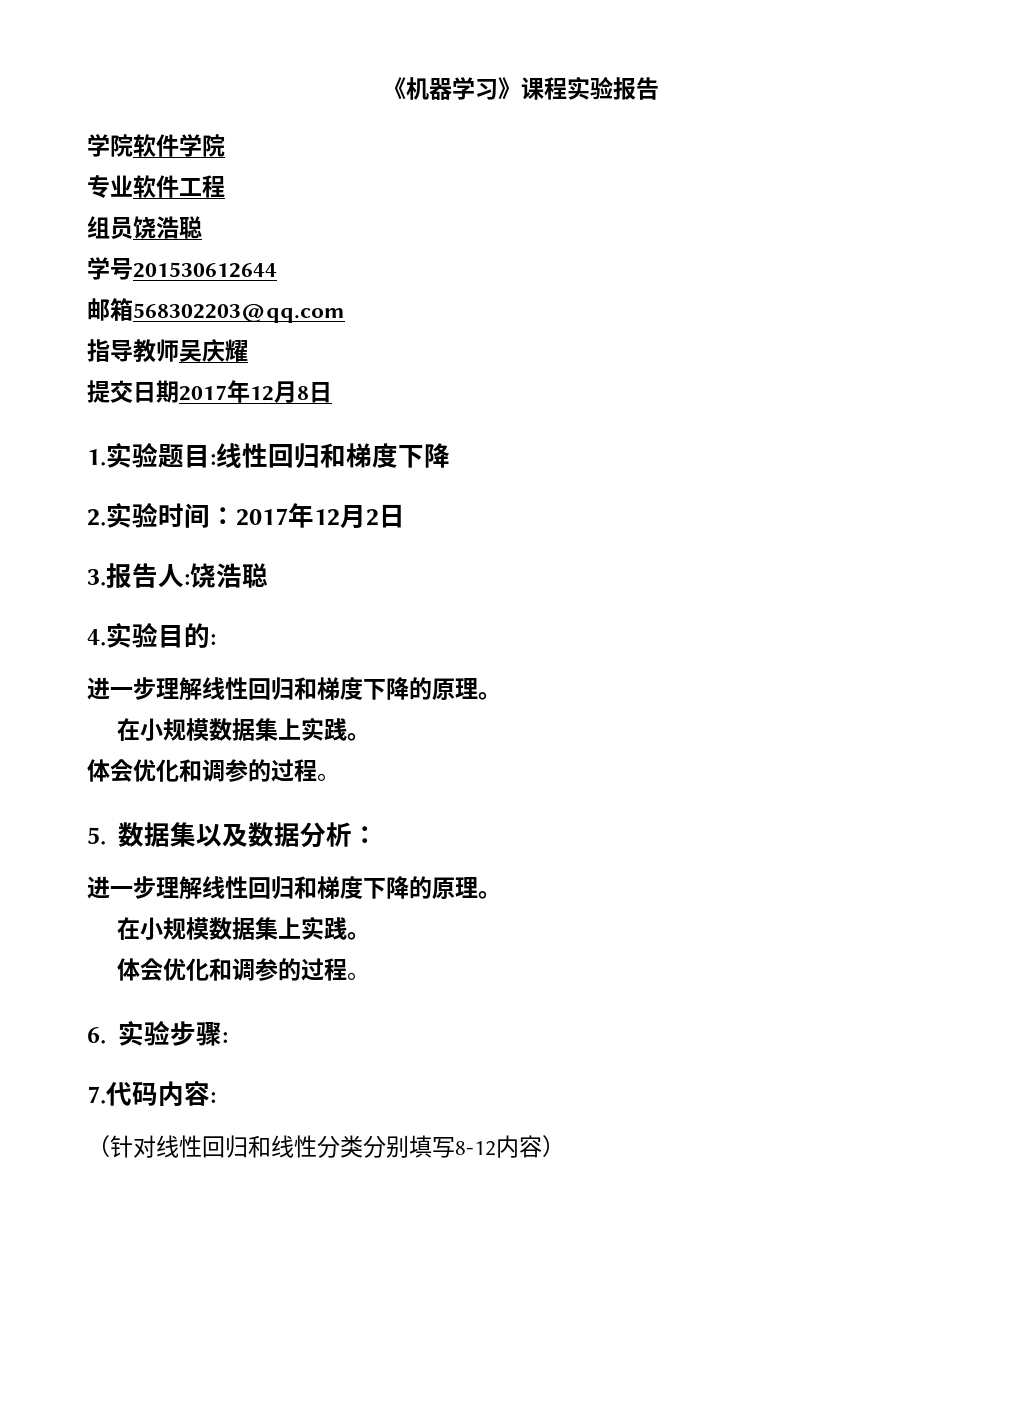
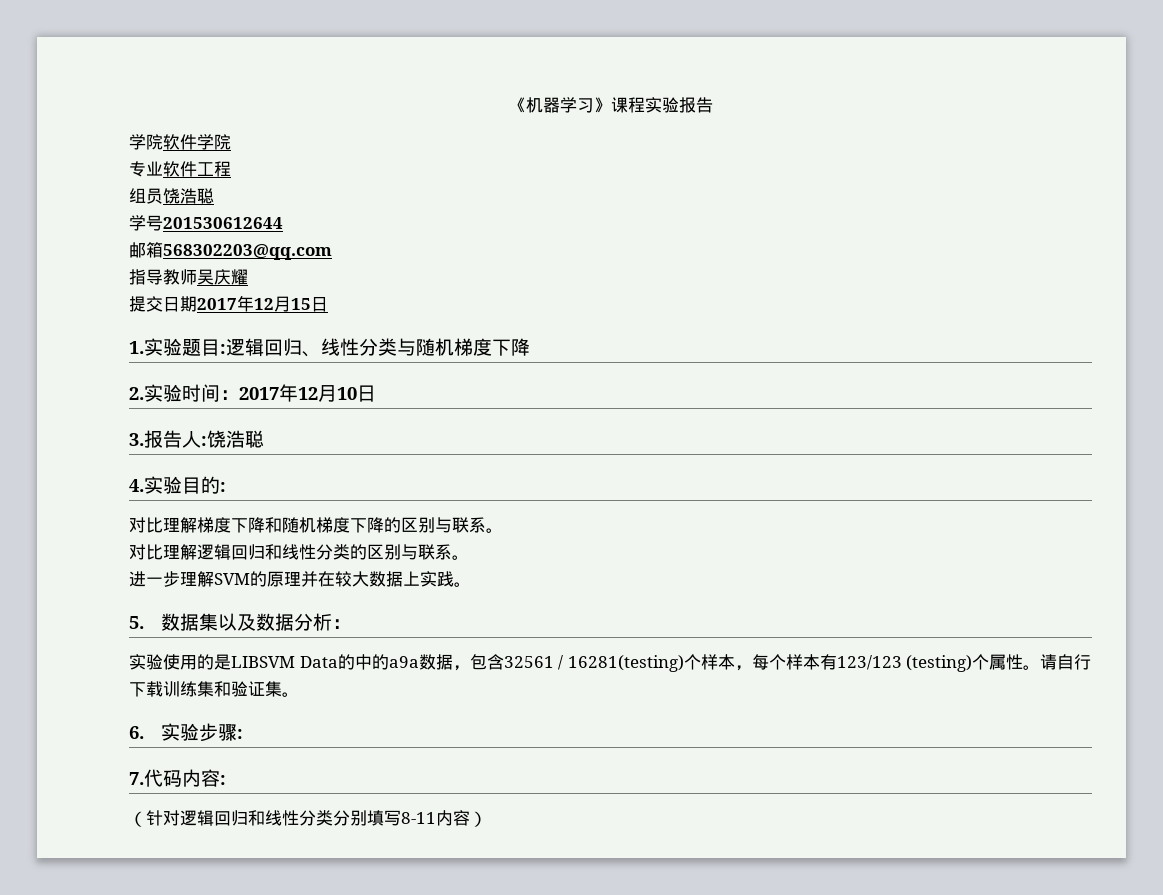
[297,386,309,400] 8 -> [291,298,311,310] 15
[216,443,346,469] 线性回归和 -> [226,338,454,357] 逻辑回归、线性分类与随机
[366,509,379,526] 2 -> [337,387,357,400] 10
[87,677,501,701] [117,717,371,741] [87,759,317,782] 进一步理解线性回归和梯度下降的原理。 // 在小规模数据集上实践。 // 体会优化和调参的过程 -> [129,517,503,533] [129,544,469,560] [129,571,454,587] 对比理解梯度下降和随机梯度下降的区别与联系。 // 对比理解逻辑回归和线性分类的区别与联系。 // 进一步理解SVM的原理并在较大数据上实践
[87,876,501,900] [117,916,371,940] [117,958,348,981] 进一步理解线性回归和梯度下降的原理。 // 在小规模数据集上实践。 // 体会优化和调参的过程 -> [129,654,1092,672] [129,681,282,697] 实验使用的是LIBSVM Data的中的a9a数据，包含32561 / 16281(testing)个样本，每个样本有123/123 (testing)个属性。请自行下载训练集和验证集
[156,1135,202,1158] 线性 -> [180,810,214,826] 逻辑
[455,1141,496,1156] 8-12 -> [401,812,436,824] 8-11

